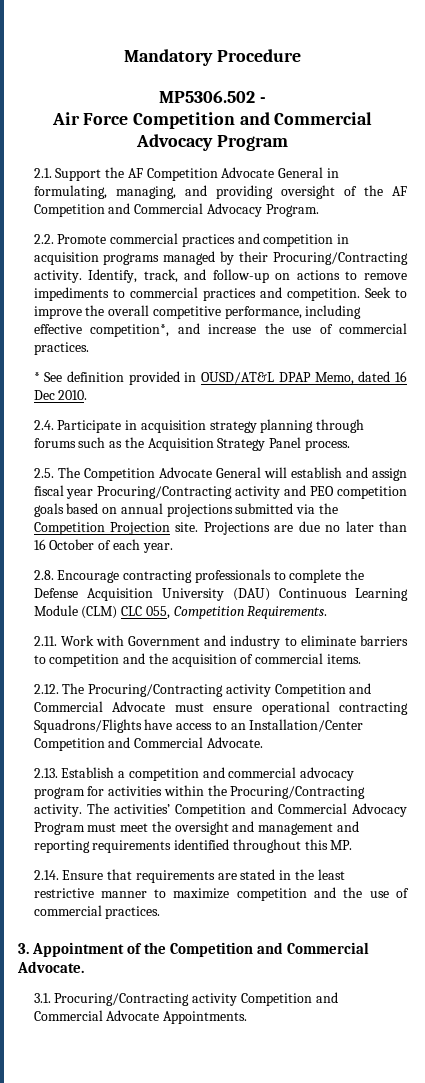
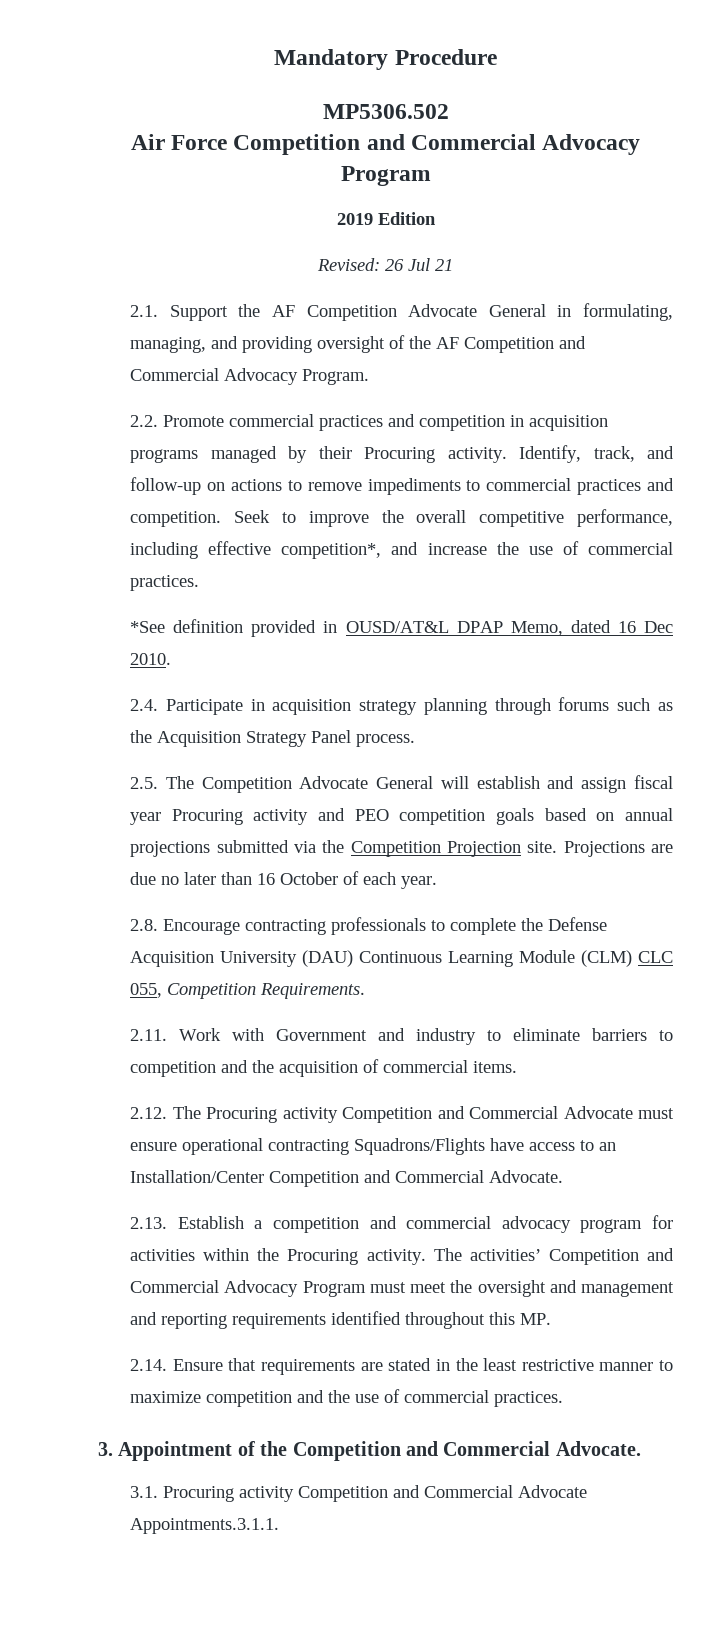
[259,97,266,103] - -> (449, 111) none
(288, 143) none -> [336,212,436,225] [317,258,453,271] // 2019 Edition // Revised: 26 Jul 21
[273,252,408,265] Procuring/Contracting -> [364,447,436,463] Procuring
[33,372,63,382] * See -> [130,621,166,633] *See
[97,486,233,499] Procuring/Contracting -> [171,809,243,825] Procuring
[88,684,224,697] Procuring/Contracting -> [206,1107,278,1123] Procuring
[230,786,366,799] Procuring/Contracting -> [287,1249,359,1265] Procuring
[54,992,338,1006] [33,1010,248,1024] Procuring/Contracting activity Competition and Commercial Advocate Appointments. -> [163,1485,588,1502] [130,1518,280,1534] Procuring activity Competition and Commercial Advocate Appointments.3.1.1.

